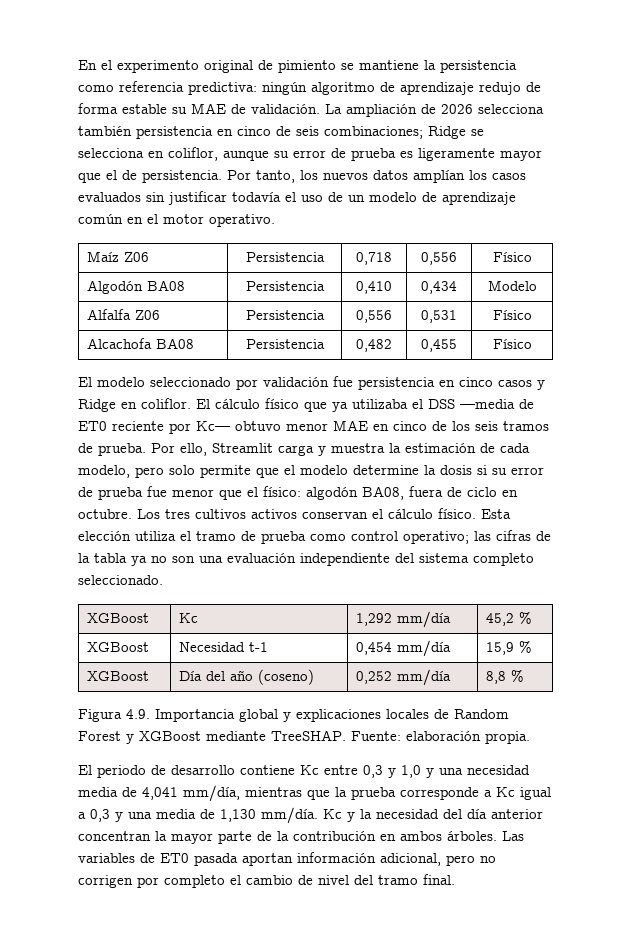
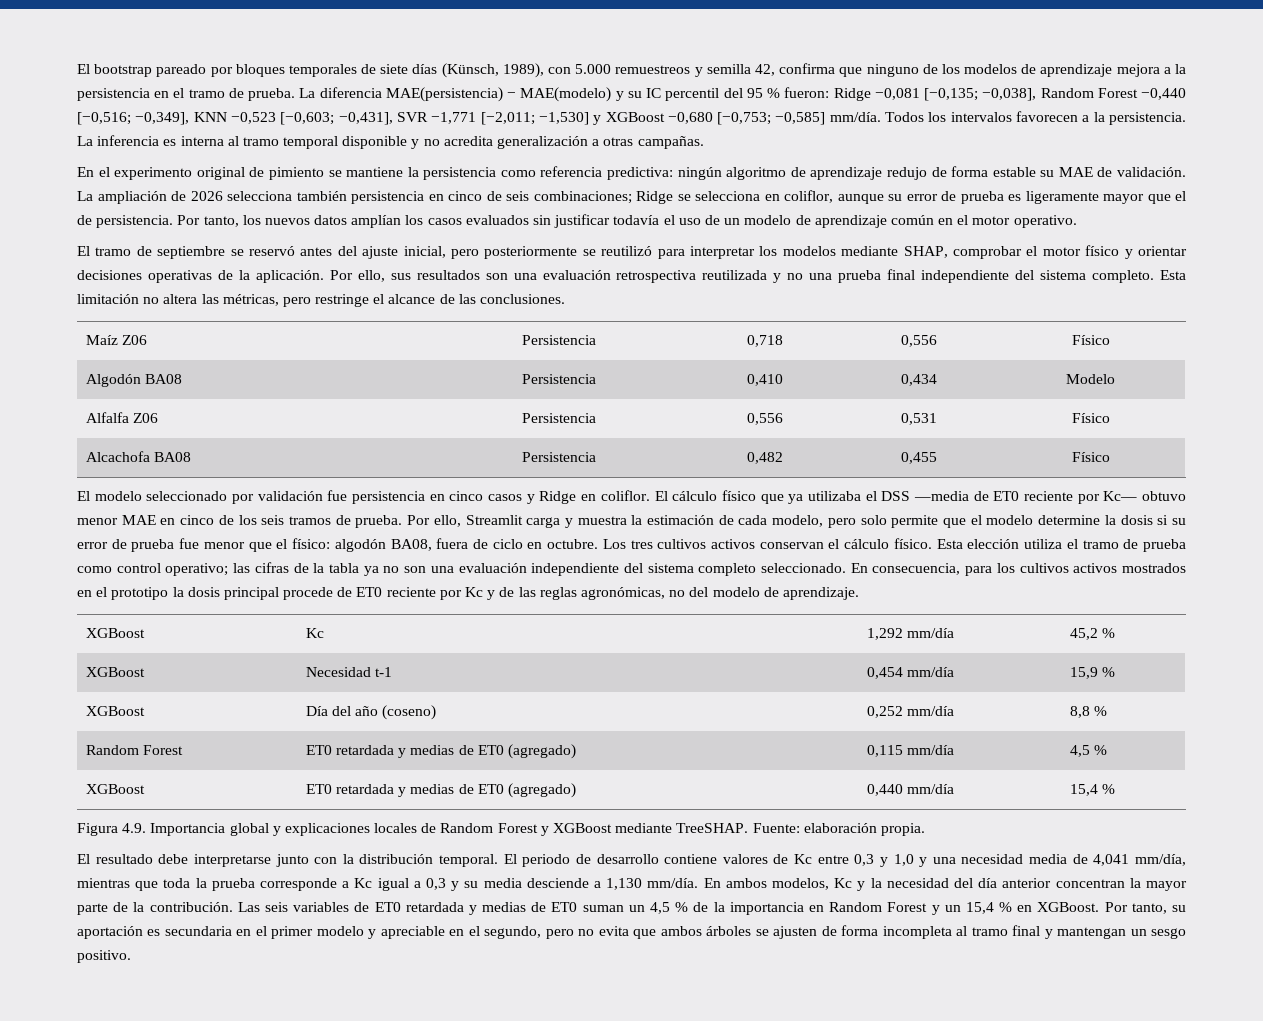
(78, 65) none -> [77,63,1187,78] [77,87,1187,102] [77,111,1187,125] [77,135,704,149] El bootstrap pareado por bloques temporales de siete días (Künsch, 1989), con 5.000 remuestreos y semilla 42, confirma que ninguno de los modelos de aprendizaje mejora a la persistencia en el tramo de prueba. La diferencia MAE(persistencia) − MAE(modelo) y su IC percentil del 95 % fueron: Ridge −0,081 [−0,135; −0,038], Random Forest −0,440 [−0,516; −0,349], KNN −0,523 [−0,603; −0,431], SVR −1,771 [−2,011; −1,530] y XGBoost −0,680 [−0,753; −0,585] mm/día. Todos los intervalos favorecen a la persistencia. La inferencia es interna al tramo temporal disponible y no acredita generalización a otras campañas. //
(275, 220) none -> [77,245,1187,259] [77,269,1186,283] [77,294,566,307] // El tramo de septiembre se reservó antes del ajuste inicial, pero posteriormente se reutilizó para interpretar los modelos mediante SHAP, comprobar el motor físico y orientar decisiones operativas de la aplicación. Por ello, sus resultados son una evaluación retrospectiva reutilizada y no una prueba final independiente del sistema completo. Esta limitación no altera las métricas, pero restringe el alcance de las conclusiones.
(163, 580) none -> [850,563,1187,576] [77,587,859,600] En consecuencia, para los cultivos activos mostrados en el prototipo la dosis principal procede de ET0 reciente por Kc y de las reglas agronómicas, no del modelo de aprendizaje.
(524, 675) none -> [85,745,184,755] [305,744,576,759] [866,745,955,757] [1069,745,1108,757] [85,784,145,794] [305,783,576,798] [866,784,955,796] [1069,784,1116,796] // Random Forest | ET0 retardada y medias de ET0 (agregado) | 0,115 mm/día | 4,5 % // XGBoost | ET0 retardada y medias de ET0 (agregado) | 0,440 mm/día | 15,4 %
(92, 770) none -> [95,854,517,867] resultado debe interpretarse junto con la distribución temporal. El
(295, 770) none -> [722,854,789,864] valores de
(330, 795) none -> [163,878,191,888] toda
[128,807,318,824] una media de 1,130 mm/día. -> [464,878,830,890] su media desciende a 1,130 mm/día. En ambos modelos,
[293,831,524,841] [78,852,496,866] [78,874,455,888] contribución en ambos árboles. Las variables de ET0 pasada aportan información adicional, pero no corrigen por completo el cambio de nivel del tramo final. -> [149,902,1186,915] [77,925,1186,939] [77,950,131,963] contribución. Las seis variables de ET0 retardada y medias de ET0 suman un 4,5 % de la importancia en Random Forest y un 15,4 % en XGBoost. Por tanto, su aportación es secundaria en el primer modelo y apreciable en el segundo, pero no evita que ambos árboles se ajusten de forma incompleta al tramo final y mantengan un sesgo positivo.

